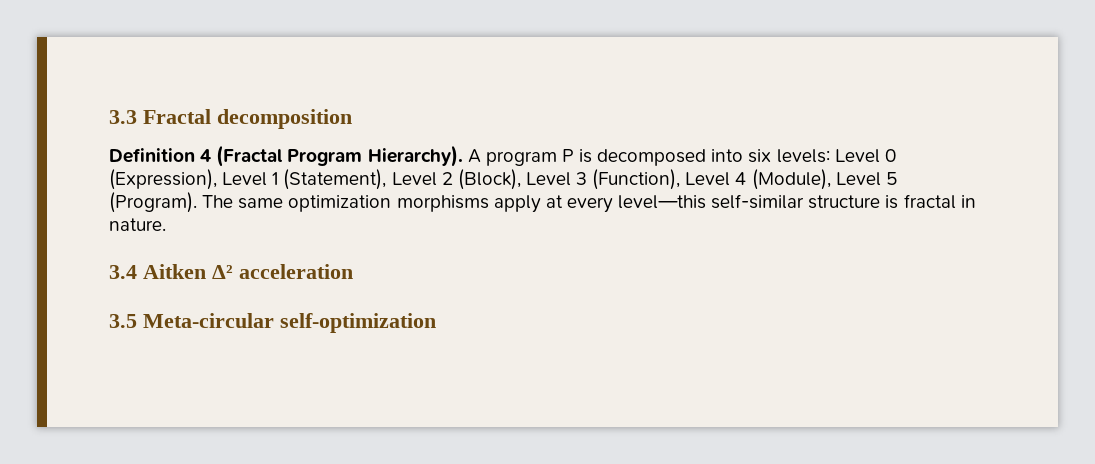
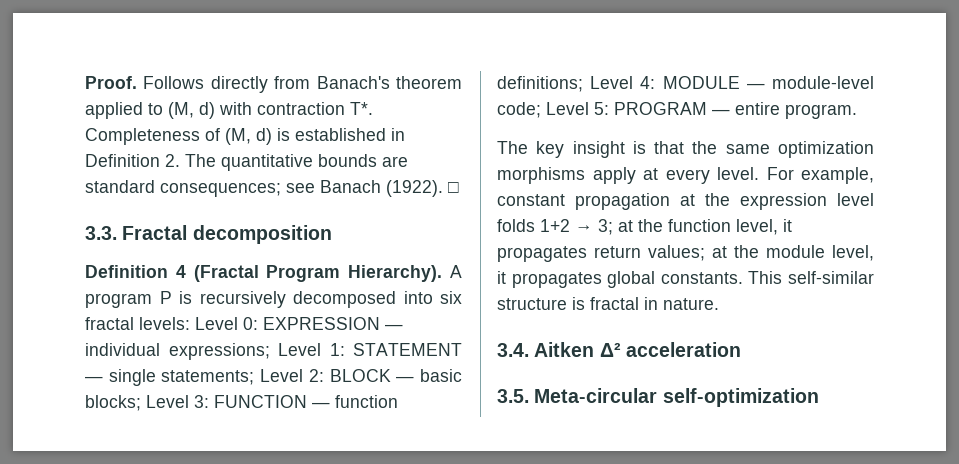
[109,110,137,124] 3.3 -> [85,76,462,93] [85,102,373,119] [85,128,405,145] [85,154,408,171] [85,180,459,197] [85,226,117,240] Proof. Follows directly from Banach's theorem applied to (M, d) with contraction T*. Completeness of (M, d) is established in Definition 2. The quantitative bounds are standard consequences; see Banach (1922). □ // 3.3.
(593, 156) none -> [199,291,286,308] recursively
(772, 156) none -> [85,317,134,330] fractal
[884,149,896,162] [109,169,897,190] [109,192,234,213] 0 (Expression), Level 1 (Statement), Level 2 (Block), Level 3 (Function), Level 4 (Module), Level 5 (Program). The -> [243,317,403,330] [85,343,462,360] [85,369,463,386] [85,395,398,411] [497,76,874,92] [497,102,857,119] [497,141,718,158] 0: EXPRESSION — individual expressions; Level 1: STATEMENT — single statements; Level 2: BLOCK — basic blocks; Level 3: FUNCTION — function definitions; Level 4: MODULE — module-level code; Level 5: PROGRAM — entire program. // The key insight is that the
[618,195,707,209] level—this -> [717,167,874,184] [497,193,874,210] [497,219,792,235] [497,245,874,262] [497,271,783,288] level. For example, constant propagation at the expression level folds 1+2 → 3; at the function level, it propagates return values; at the module level, it propagates global constants. This
[109,265,137,279] 3.4 -> [497,343,529,357] 3.4.
[109,314,137,328] 3.5 -> [497,389,529,403] 3.5.

